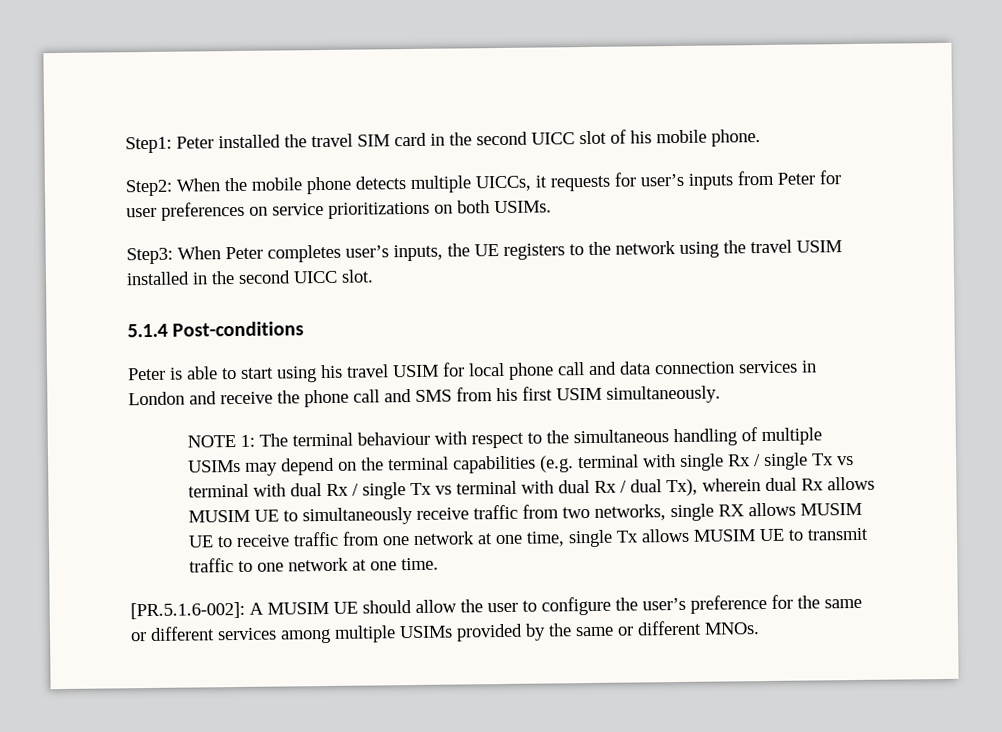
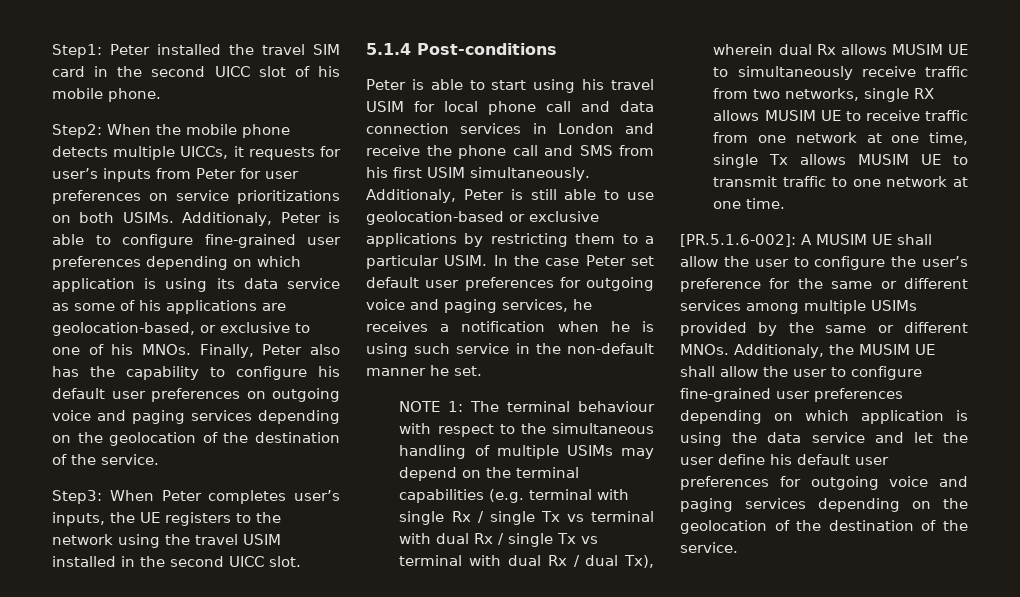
(552, 207) none -> [182,212,340,226] [52,234,341,248] [52,256,301,270] [52,278,340,292] [52,300,286,314] [52,322,310,336] [52,344,340,358] [52,366,340,380] [52,388,340,402] [52,410,340,424] [52,432,340,446] [52,454,159,465] Additionaly, Peter is able to configure fine-grained user preferences depending on which application is using its data service as some of his applications are geolocation-based, or exclusive to one of his MNOs. Finally, Peter also has the capability to configure his default user preferences on outgoing voice and paging services depending on the geolocation of the destination of the service.
(721, 394) none -> [366,189,654,203] [366,211,599,225] [366,233,654,247] [366,255,654,269] [366,277,654,291] [366,299,592,313] [366,321,654,332] [366,343,654,357] [366,365,482,376] Additionaly, Peter is still able to use geolocation-based or exclusive applications by restricting them to a particular USIM. In the case Peter set default user preferences for outgoing voice and paging services, he receives a notification when he is using such service in the non-default manner he set.
[362,600,412,614] should -> [897,234,932,245] shall
(760, 628) none -> [734,344,935,358] [680,366,922,380] [680,388,903,402] [680,410,968,424] [680,432,968,446] [680,454,889,465] [680,476,968,490] [680,498,968,512] [680,520,968,534] [680,542,738,553] Additionaly, the MUSIM UE shall allow the user to configure fine-grained user preferences depending on which application is using the data service and let the user define his default user preferences for outgoing voice and paging services depending on the geolocation of the destination of the service.

